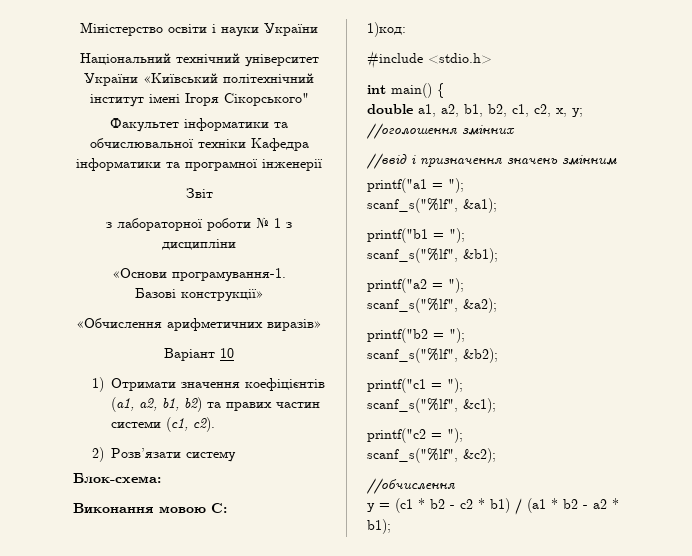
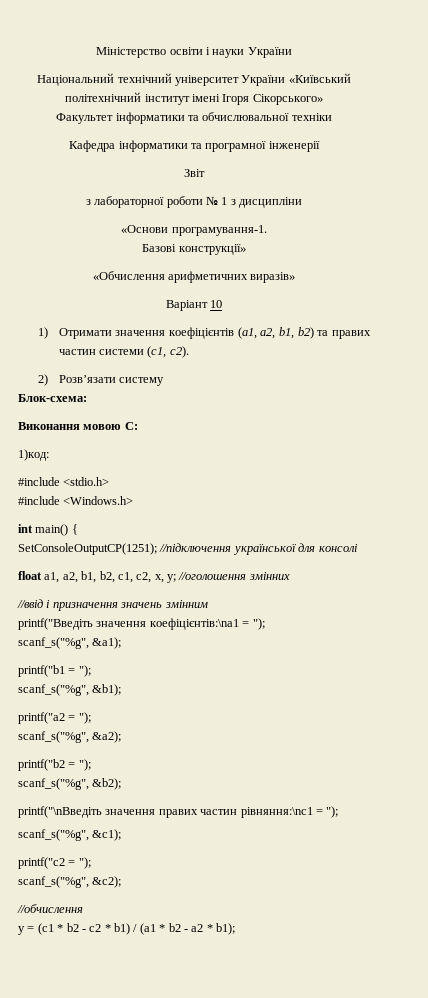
[223,93,309,106] Сікорського" -> [252,94,323,105] Сікорського»
(246, 143) none -> (332, 117) //
(492, 58) none -> [18,496,134,505] // #include <Windows.h>
[367,104,413,114] double -> [18,543,358,555] [18,571,42,580] SetConsoleOutputCP(1251); //підключення української для консолі // float
[367,178,464,193] [367,198,458,213] printf("a1 = "); // scanf_s("%lf", -> [18,618,265,630] [18,637,89,649] printf("Введіть значення коефіцієнтів:\na1 = "); // scanf_s("%g",
[367,248,458,263] scanf_s("%lf", -> [18,684,89,696] scanf_s("%g",
[367,298,458,313] scanf_s("%lf", -> [18,731,89,743] scanf_s("%g",
[367,348,458,363] scanf_s("%lf", -> [18,778,89,790] scanf_s("%g",
[367,378,463,393] [367,398,458,413] printf("c1 = "); // scanf_s("%lf", -> [18,806,339,818] [18,829,89,841] printf("\nВведіть значення правих частин рівняння:\nc1 = "); // scanf_s("%g",
[367,448,458,463] scanf_s("%lf", -> [18,876,89,888] scanf_s("%g",

